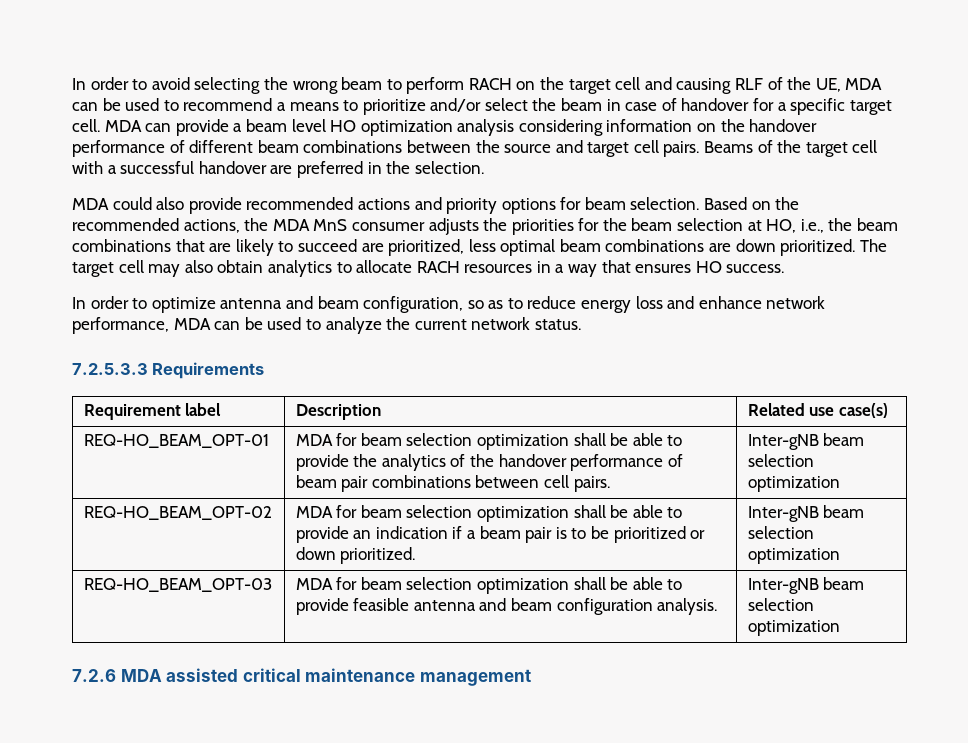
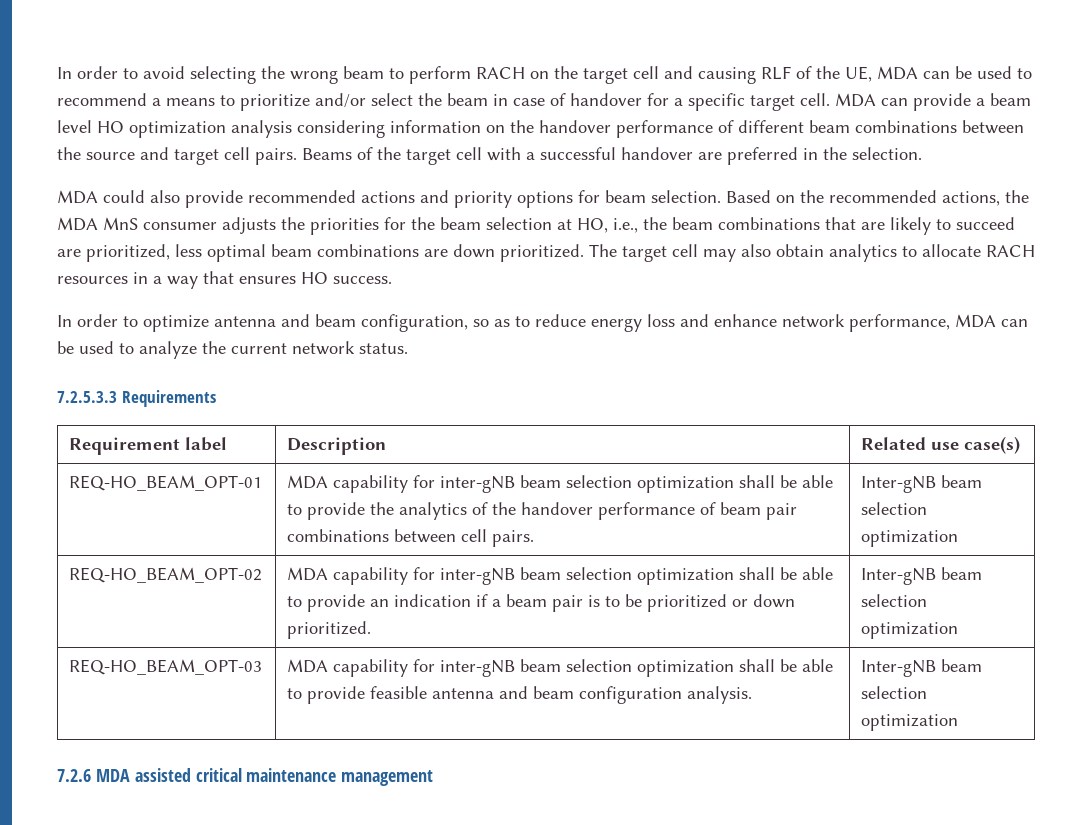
[336,433,358,446] for -> [333,475,516,493] capability for inter-gNB
[336,505,358,518] for -> [333,567,516,585] capability for inter-gNB
[336,577,358,590] for -> [333,659,516,677] capability for inter-gNB

